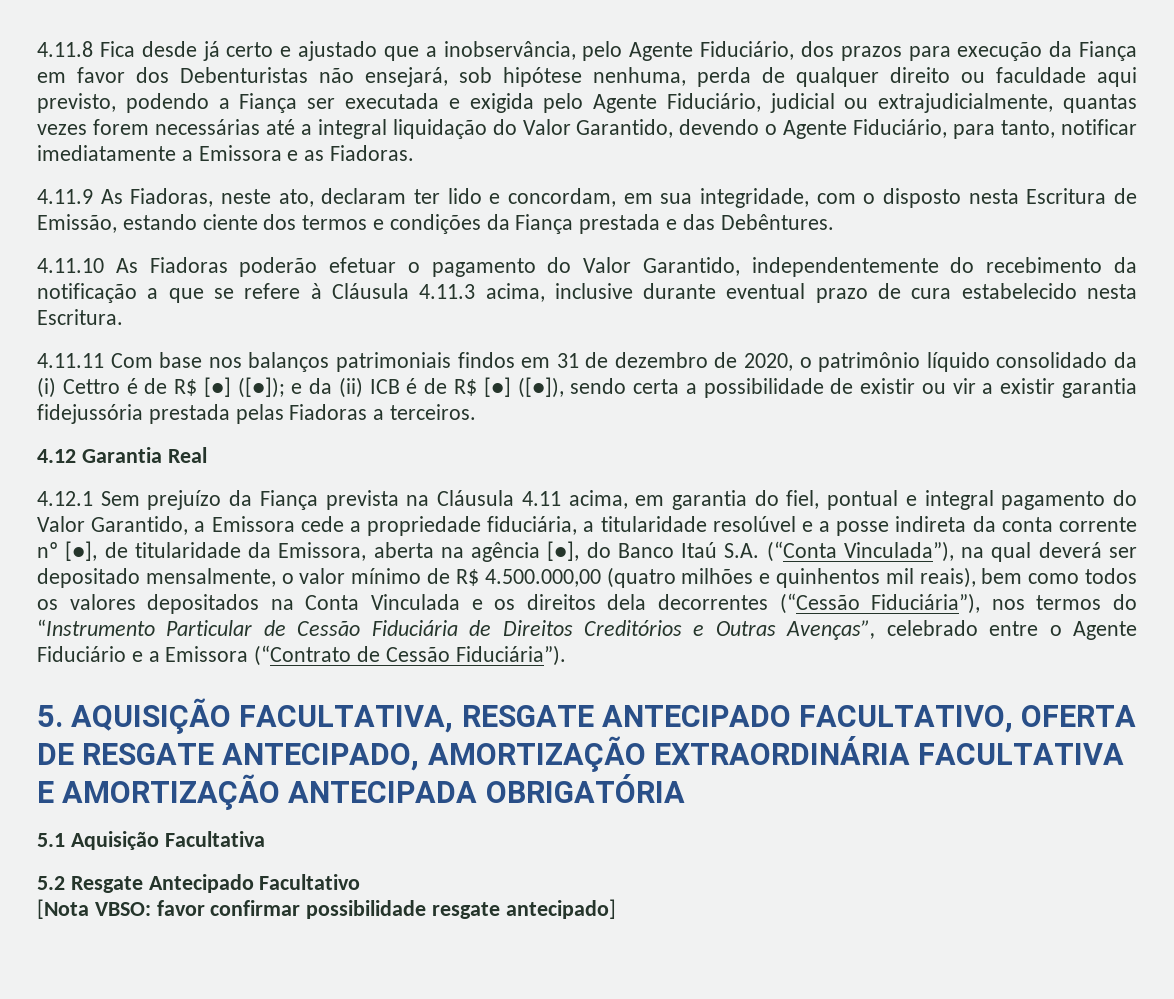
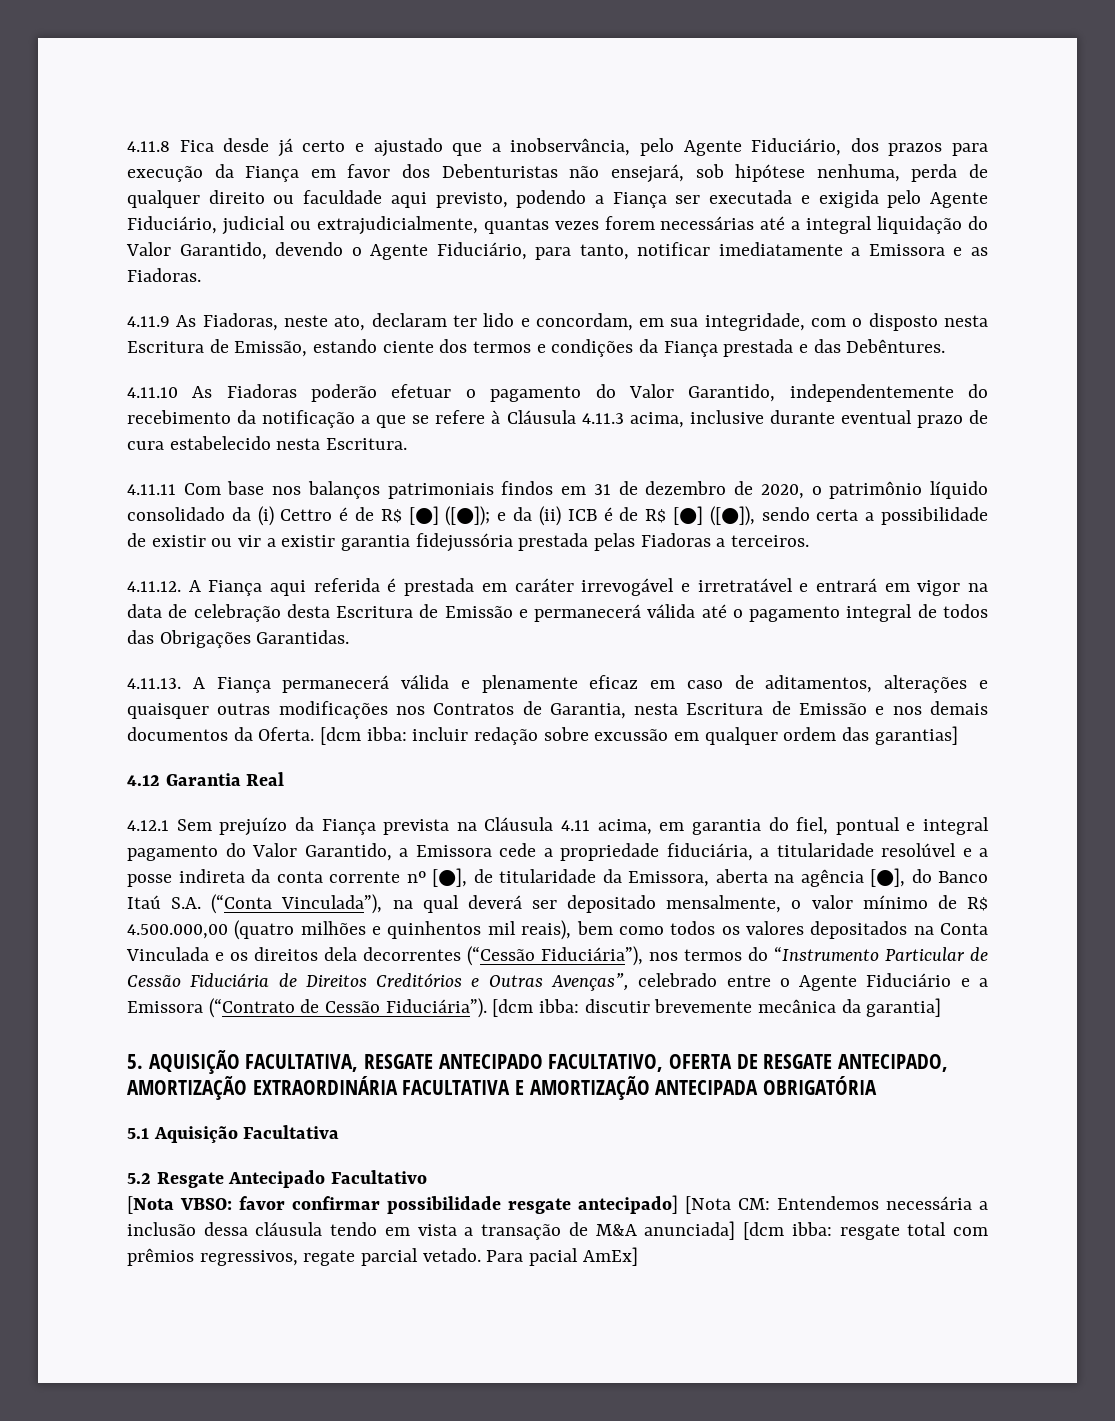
(477, 412) none -> [127,578,988,596] [127,604,988,622] [127,630,350,648] [127,675,988,693] [127,701,988,719] [127,726,958,745] // 4.11.12. A Fiança aqui referida é prestada em caráter irrevogável e irretratável e entrará em vigor na data de celebração desta Escritura de Emissão e permanecerá válida até o pagamento integral de todos das Obrigações Garantidas. // 4.11.13. A Fiança permanecerá válida e plenamente eficaz em caso de aditamentos, alterações e quaisquer outras modificações nos Contratos de Garantia, nesta Escritura de Emissão e nos demais documentos da Oferta. [dcm ibba: incluir redação sobre excussão em qualquer ordem das garantias]
(566, 655) none -> [492,998,942,1017] [dcm ibba: discutir brevemente mecânica da garantia]
(616, 909) none -> [685,1196,988,1214] [127,1221,989,1240] [127,1247,638,1266] [Nota CM: Entendemos necessária a inclusão dessa cláusula tendo em vista a transação de M&A anunciada] [dcm ibba: resgate total com prêmios regressivos, regate parcial vetado. Para pacial AmEx]

